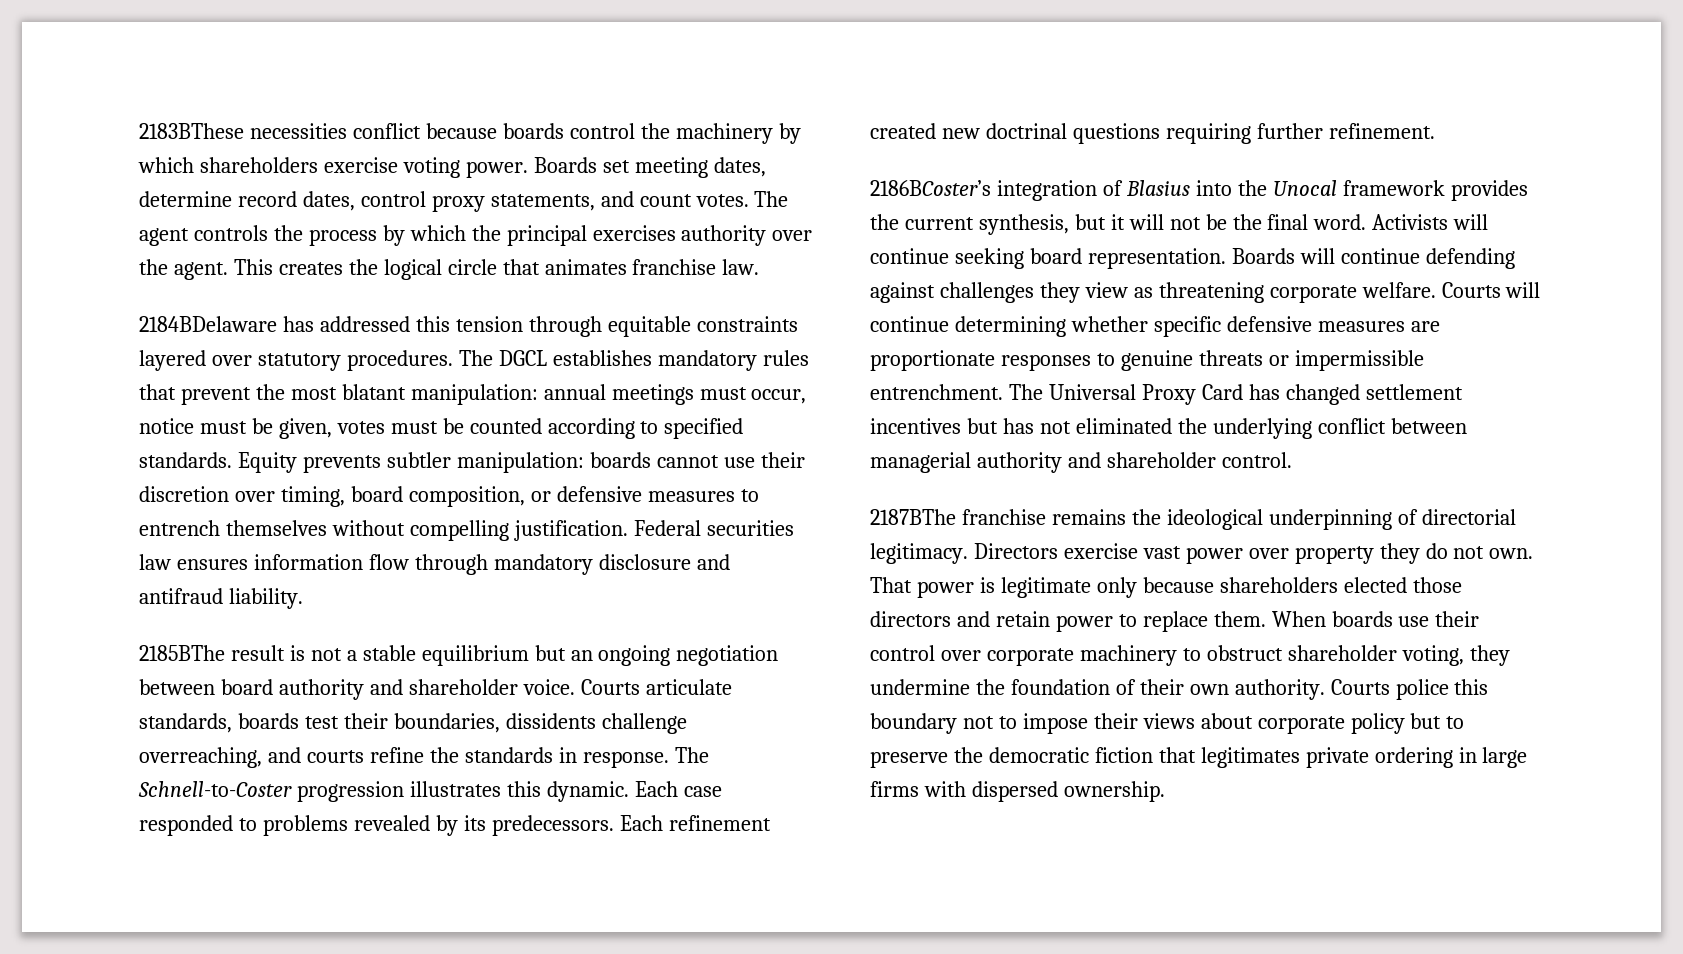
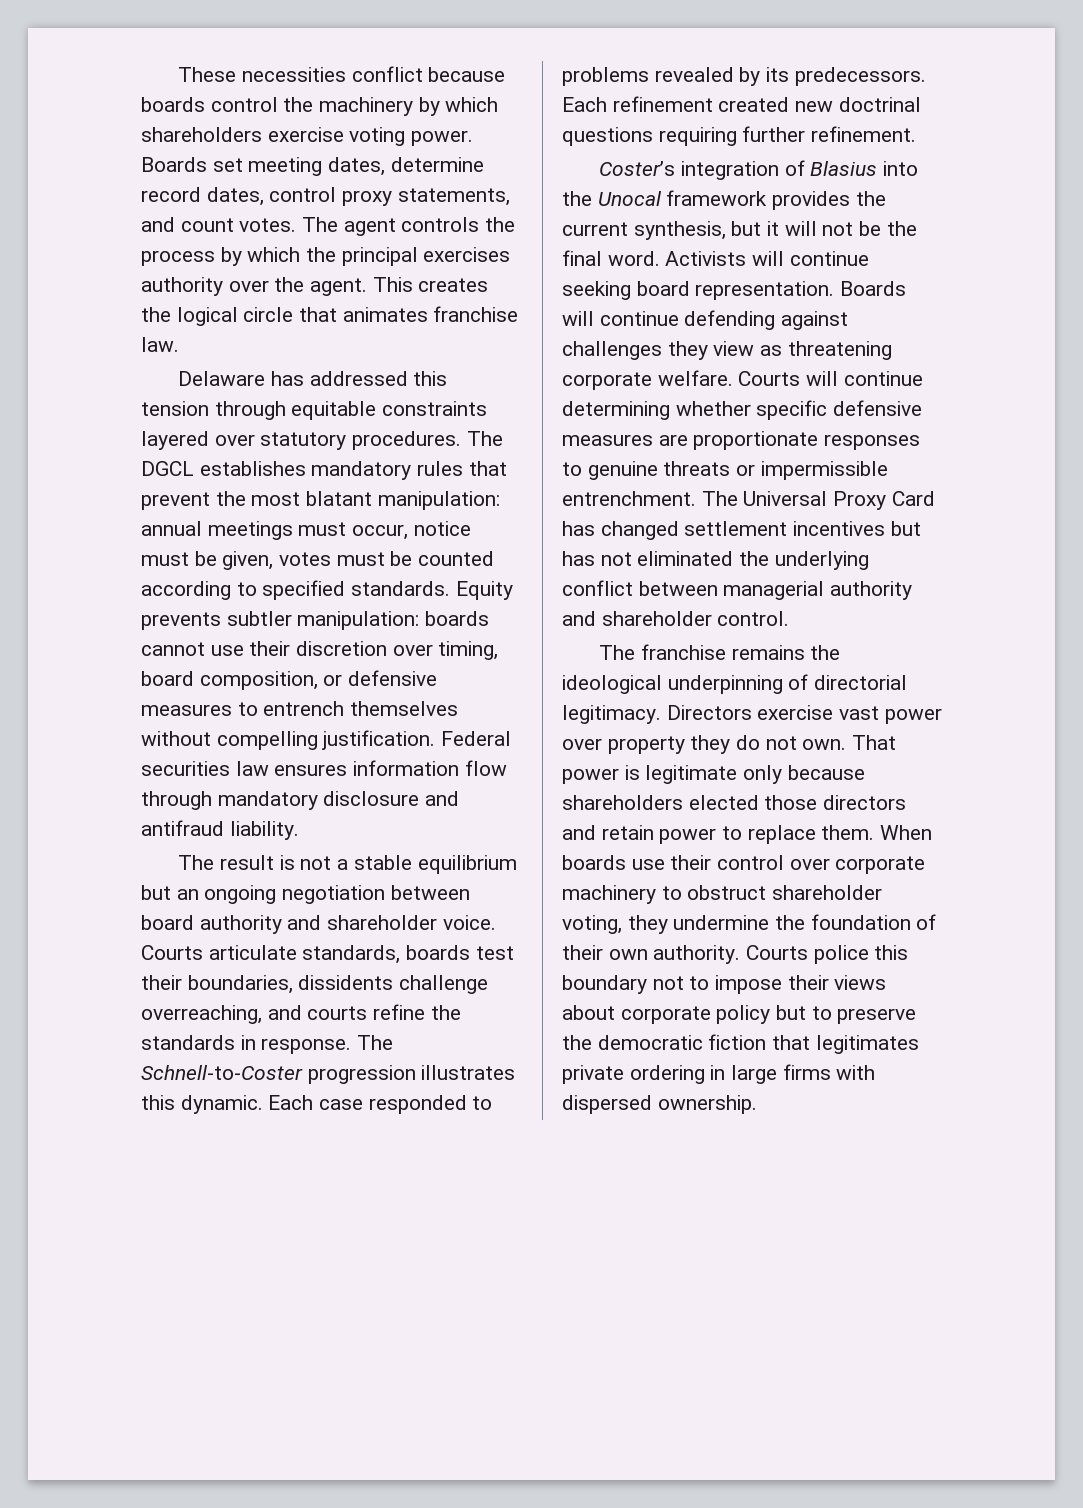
[139,123,244,139] 2183BThese -> [178,67,237,82] These
[139,316,277,332] 2184BDelaware -> [178,371,266,386] Delaware
[139,645,225,661] 2185BThe -> [178,855,215,870] The
[870,180,991,196] 2186BCoster’s -> [599,161,676,176] Coster’s
[870,509,956,525] 2187BThe -> [599,645,636,660] The

